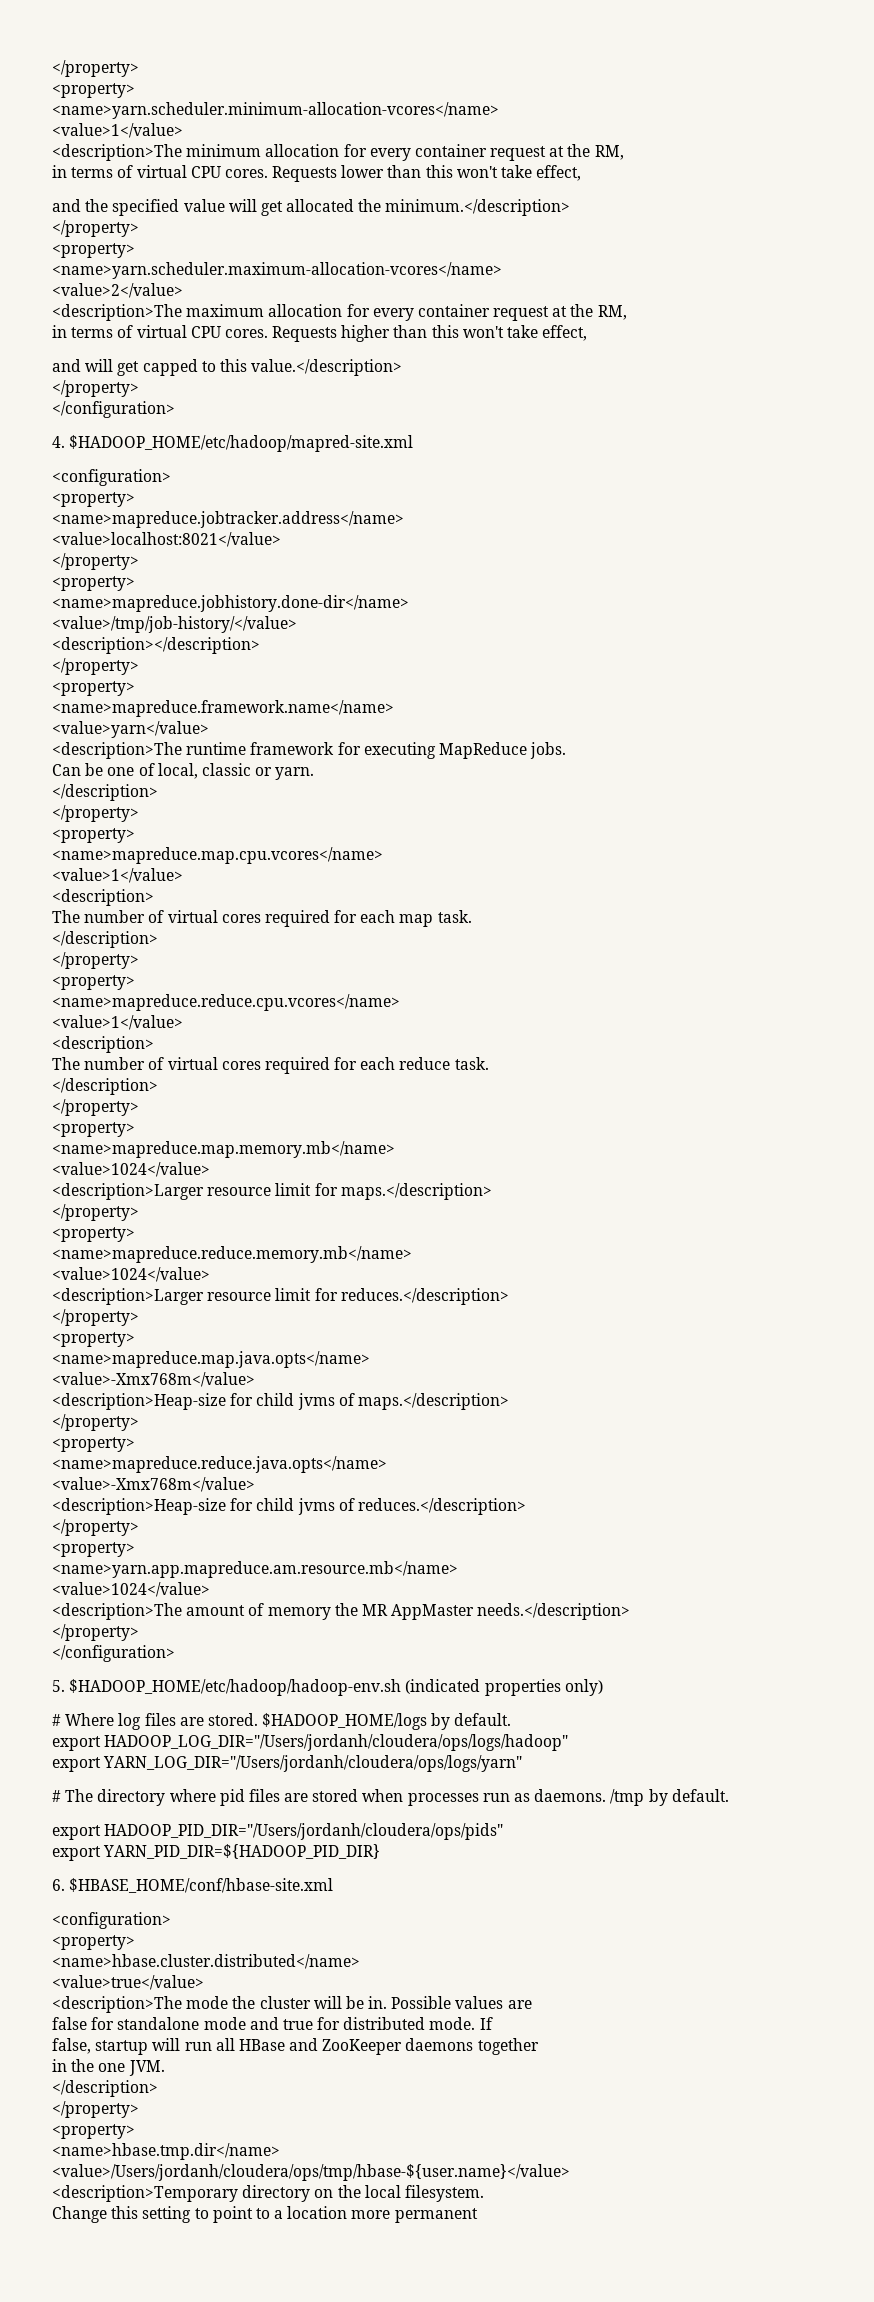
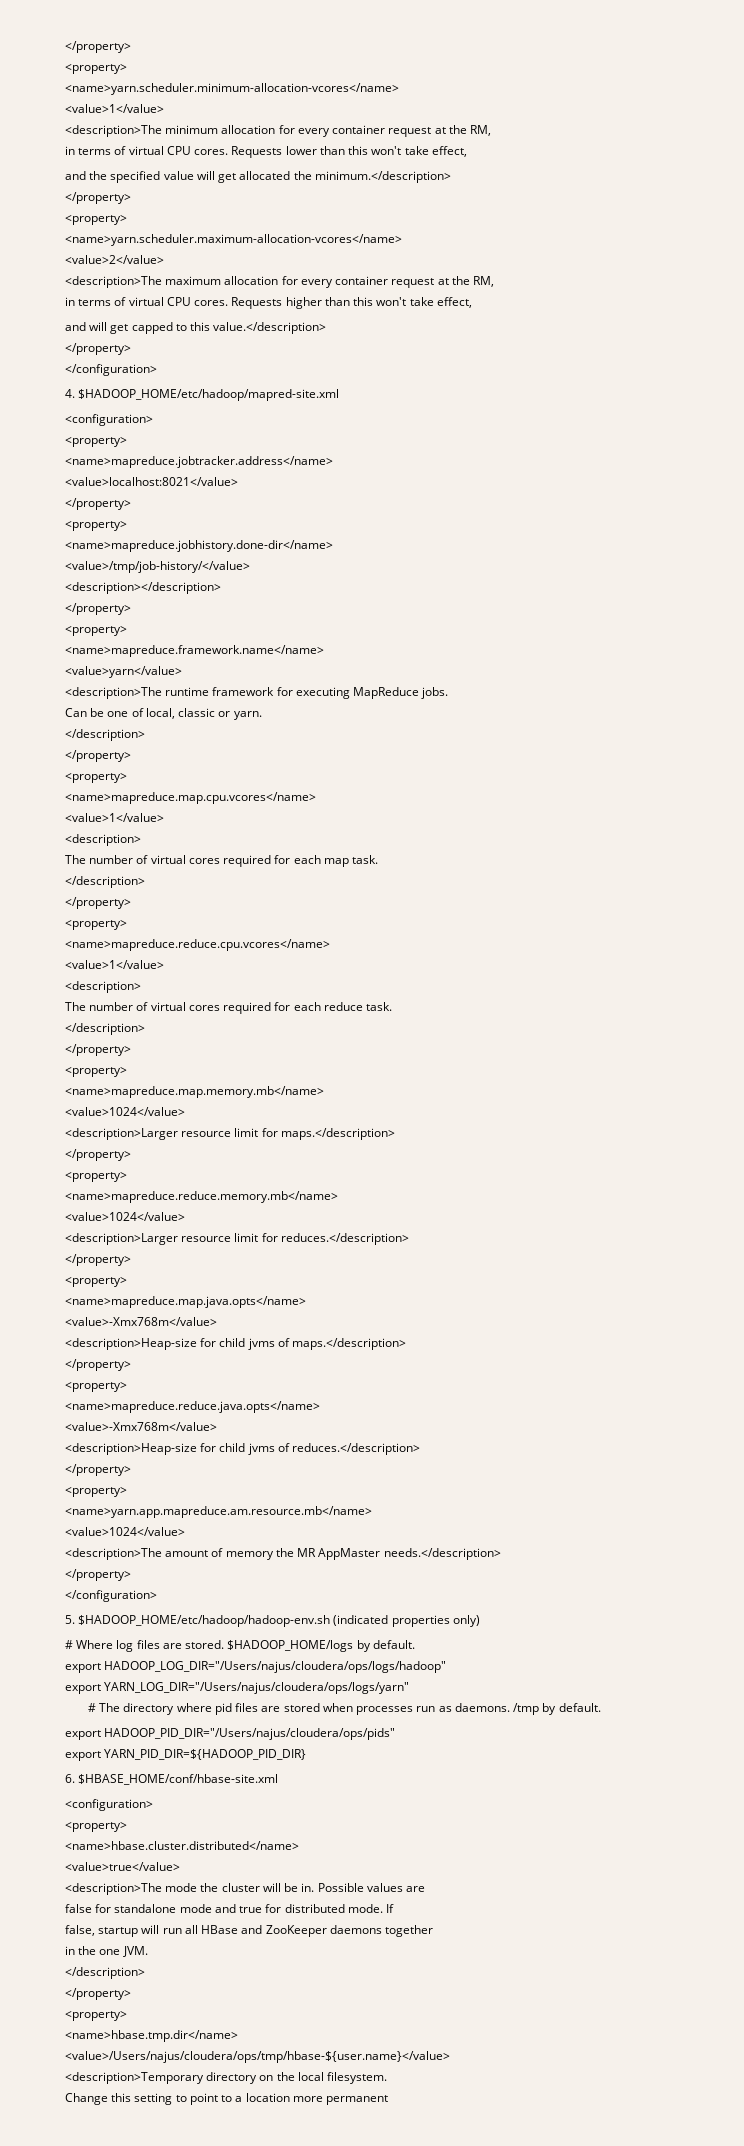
[104,1734,569,1751] [52,1755,523,1772] HADOOP_LOG_DIR="/Users/jordanh/cloudera/ops/logs/hadoop" // export YARN_LOG_DIR="/Users/jordanh/cloudera/ops/logs/yarn" -> [104,1661,447,1673] [65,1682,410,1694] HADOOP_LOG_DIR="/Users/najus/cloudera/ops/logs/hadoop" // export YARN_LOG_DIR="/Users/najus/cloudera/ops/logs/yarn"
[104,1823,504,1840] HADOOP_PID_DIR="/Users/jordanh/cloudera/ops/pids" -> [104,1728,396,1740] HADOOP_PID_DIR="/Users/najus/cloudera/ops/pids"
[52,2164,570,2181] <value>/Users/jordanh/cloudera/ops/tmp/hbase-${user.name}</value> -> [65,2051,450,2063] <value>/Users/najus/cloudera/ops/tmp/hbase-${user.name}</value>

